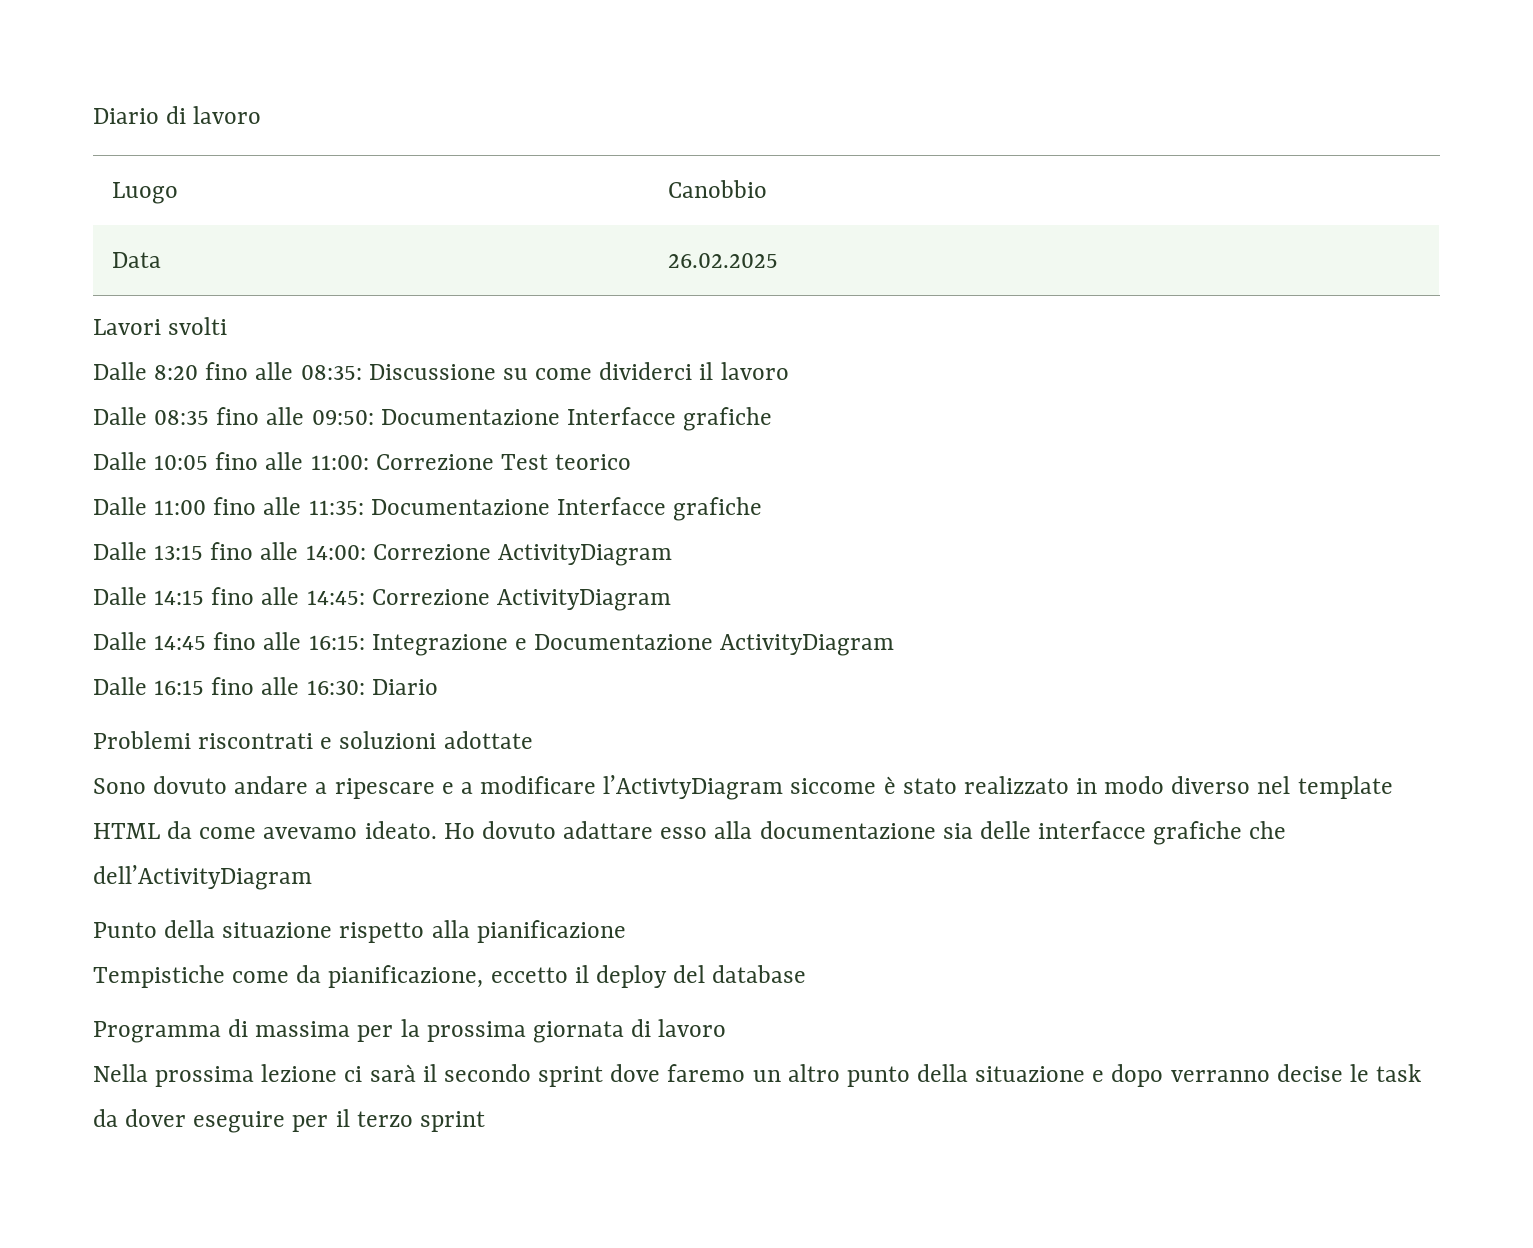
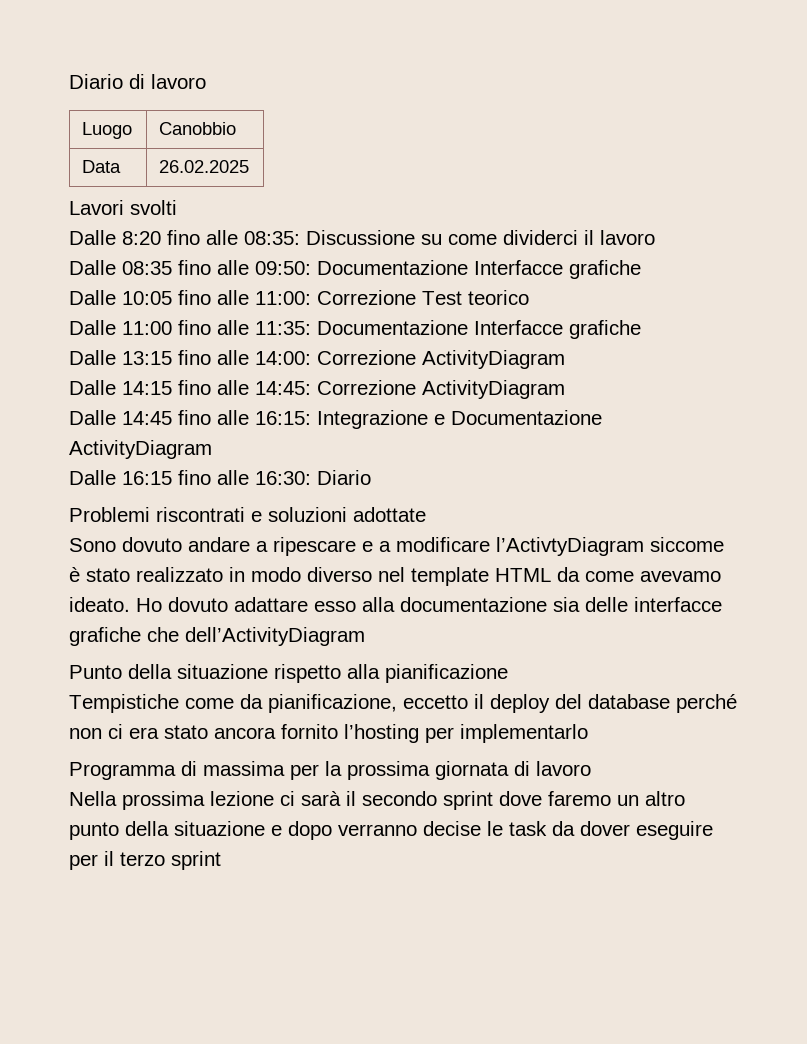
(807, 974) none -> [676,694,737,713] [69,724,588,743] perché non ci era stato ancora fornito l’hosting per implementarlo

